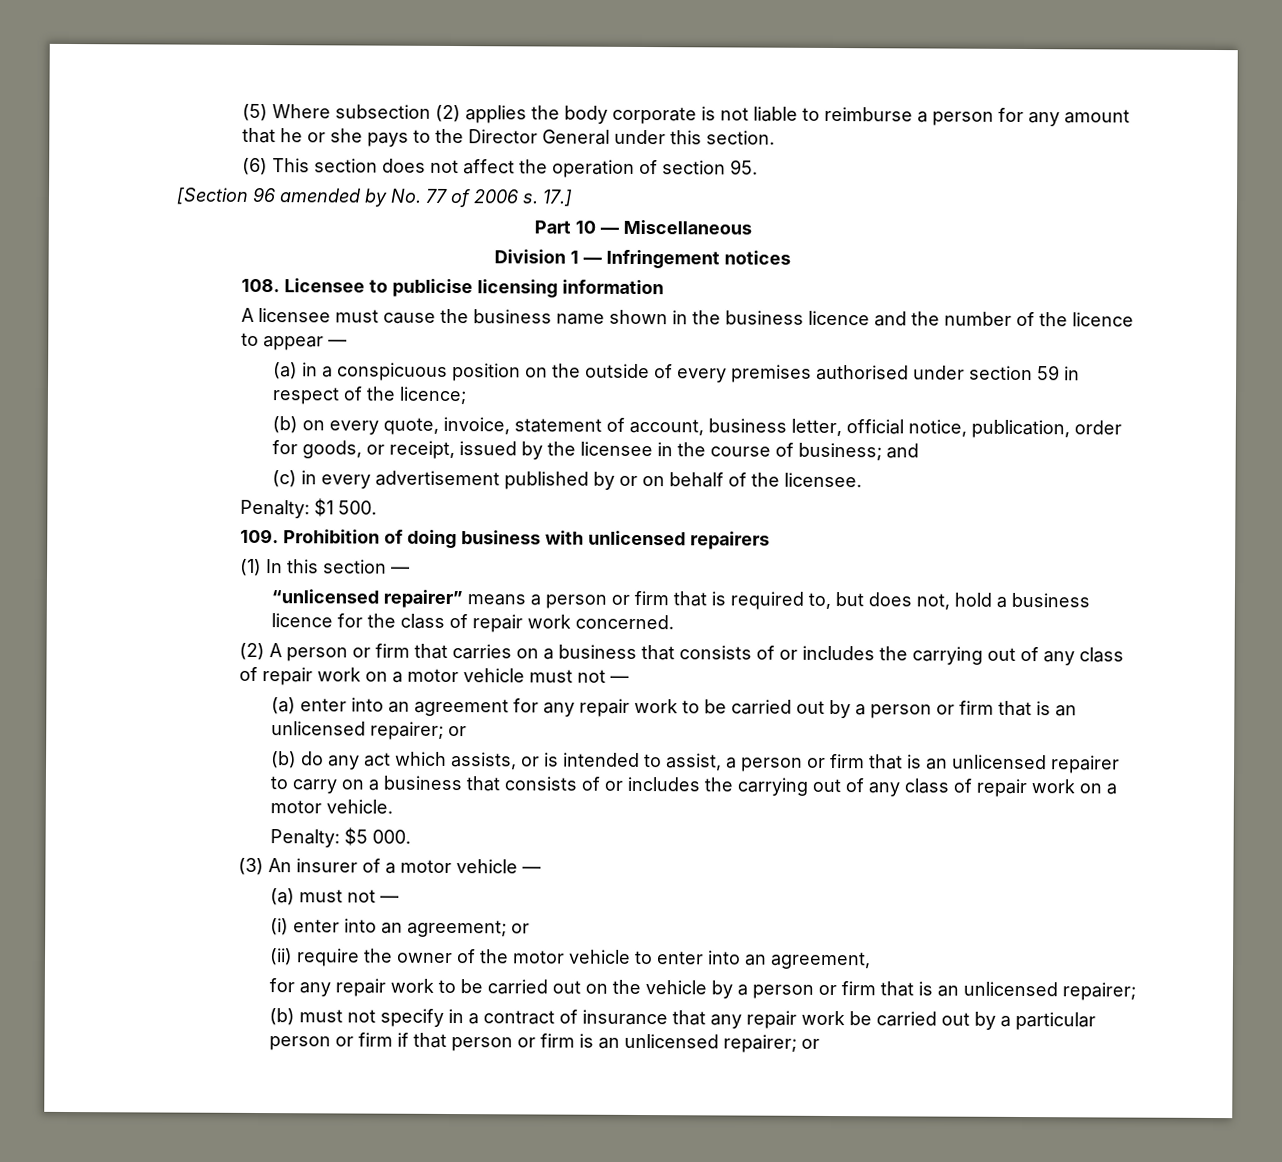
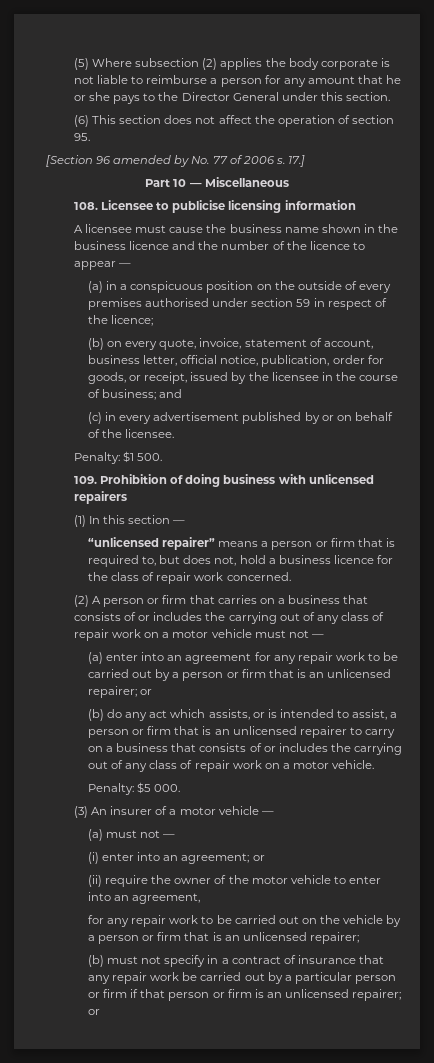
[494,249,791,269] // Division 1 — Infringement notices -> (289, 182) none

